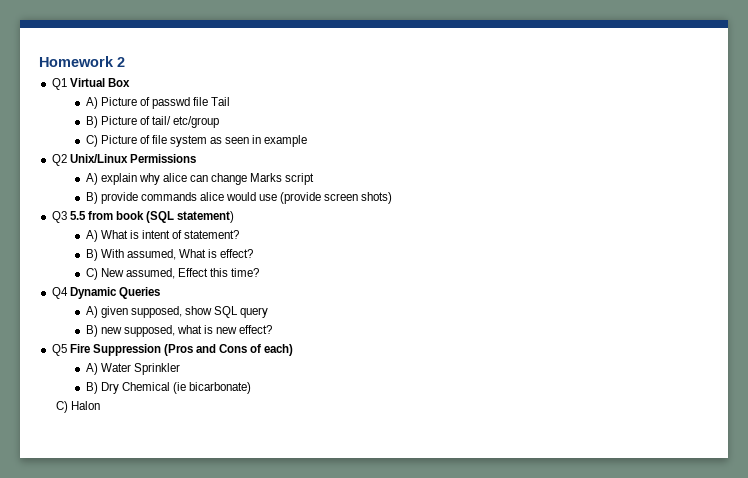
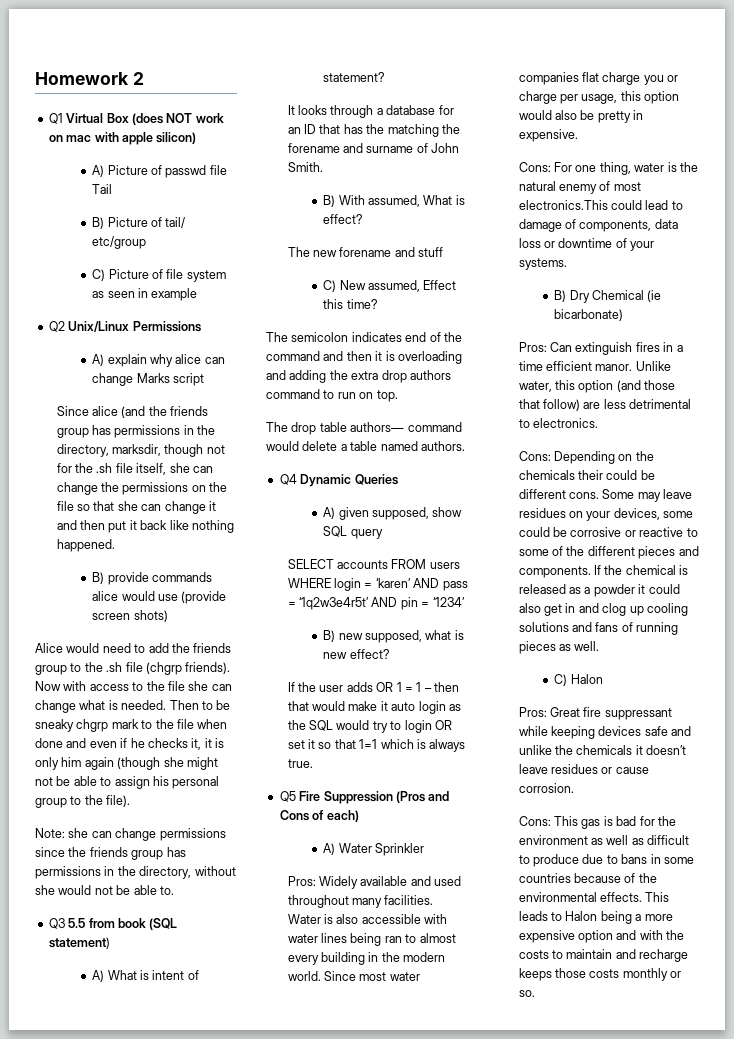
(130, 82) none -> [131,113,224,125] [48,132,197,145] (does NOT work on mac with apple silicon)
(315, 179) none -> [56,406,209,418] [56,425,216,438] [56,444,225,457] [56,463,213,475] [56,482,228,495] [56,501,216,514] [56,520,234,533] [56,539,115,552] // Since alice (and the friends group has permissions in the directory, marksdir, though not for the .sh file itself, she can change the permissions on the file so that she can change it and then put it back like nothing happened.
(393, 198) none -> [35,643,232,653] [35,662,231,675] [35,681,232,691] [35,700,231,713] [35,719,228,732] [35,738,224,750] [35,757,218,770] [35,776,220,789] [35,795,131,808] [35,828,226,841] [35,847,186,860] [35,866,236,879] [35,885,174,895] // Alice would need to add the friends group to the .sh file (chgrp friends). Now with access to the file she can change what is needed. Then to be sneaky chgrp mark to the file when done and even if he checks it, it is only him again (though she might not be able to assign his personal group to the file). // Note: she can change permissions since the friends group has permissions in the directory, without she would not be able to.
(240, 234) none -> [287,105,454,118] [287,124,460,137] [287,143,460,153] [287,162,323,172] // It looks through a database for an ID that has the matching the forename and surname of John Smith.
(254, 253) none -> [287,247,444,257] // The new forename and stuff
(260, 272) none -> [266,332,462,342] [266,351,462,364] [266,370,451,383] [266,389,398,402] [266,422,462,435] [266,441,465,451] // The semicolon indicates end of the command and then it is overloading and adding the extra drop authors command to run on top. // The drop table authors— command would delete a table named authors.
(269, 312) none -> [287,559,460,569] [287,578,468,591] [287,597,465,610] // SELECT accounts FROM users WHERE login = ‘karen’ AND pass = ‘1q2w3e4r5t’ AND pin = ‘1234’
(273, 329) none -> [287,682,460,692] [287,701,461,714] [287,720,452,733] [287,739,466,752] [287,759,313,768] // If the user adds OR 1 = 1 – then that would make it auto login as the SQL would try to login OR set it so that 1=1 which is always true.
(180, 369) none -> [287,876,462,889] [287,895,434,908] [287,914,448,924] [287,933,456,946] [287,952,446,965] [287,971,420,981] [518,72,679,85] [518,91,680,104] [518,110,644,123] [518,129,578,142] [518,162,698,175] [518,181,641,194] [518,200,683,210] [518,219,678,232] [518,238,655,251] [518,258,567,270] // Pros: Widely available and used throughout many facilities. Water is also accessible with water lines being ran to almost every building in the modern world. Since most water companies flat charge you or charge per usage, this option would also be pretty in expensive. // Cons: For one thing, water is the natural enemy of most electronics.This could lead to damage of components, data loss or downtime of your systems.
[55,401,101,413] C) Halon -> [518,342,683,355] [518,361,671,371] [518,380,676,393] [518,399,692,411] [518,418,599,428] [518,451,654,464] [518,470,655,480] [518,489,693,502] [518,508,694,521] [518,527,698,537] [518,546,699,559] [518,565,689,578] [518,584,680,597] [518,603,688,616] [518,622,679,635] [518,641,600,654] [554,674,603,686] [518,707,672,720] [518,726,692,739] [518,745,687,755] [518,764,649,774] [518,783,574,793] [518,816,676,829] [518,835,690,845] [518,854,694,867] [518,873,657,883] [518,892,670,902] [518,911,673,924] [518,930,685,943] [518,949,689,962] [518,968,682,981] [518,990,535,997] Pros: Can extinguish fires in a time efficient manor. Unlike water, this option (and those that follow) are less detrimental to electronics. // Cons: Depending on the chemicals their could be different cons. Some may leave residues on your devices, some could be corrosive or reactive to some of the different pieces and components. If the chemical is released as a powder it could also get in and clog up cooling solutions and fans of running pieces as well. // C) Halon // Pros: Great fire suppressant while keeping devices safe and unlike the chemicals it doesn’t leave residues or cause corrosion. // Cons: This gas is bad for the environment as well as difficult to produce due to bans in some countries because of the environmental effects. This leads to Halon being a more expensive option and with the costs to maintain and recharge keeps those costs monthly or so.

